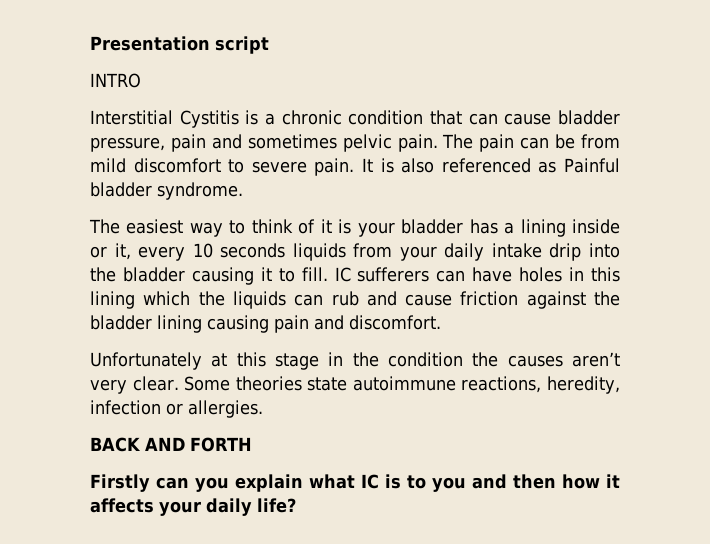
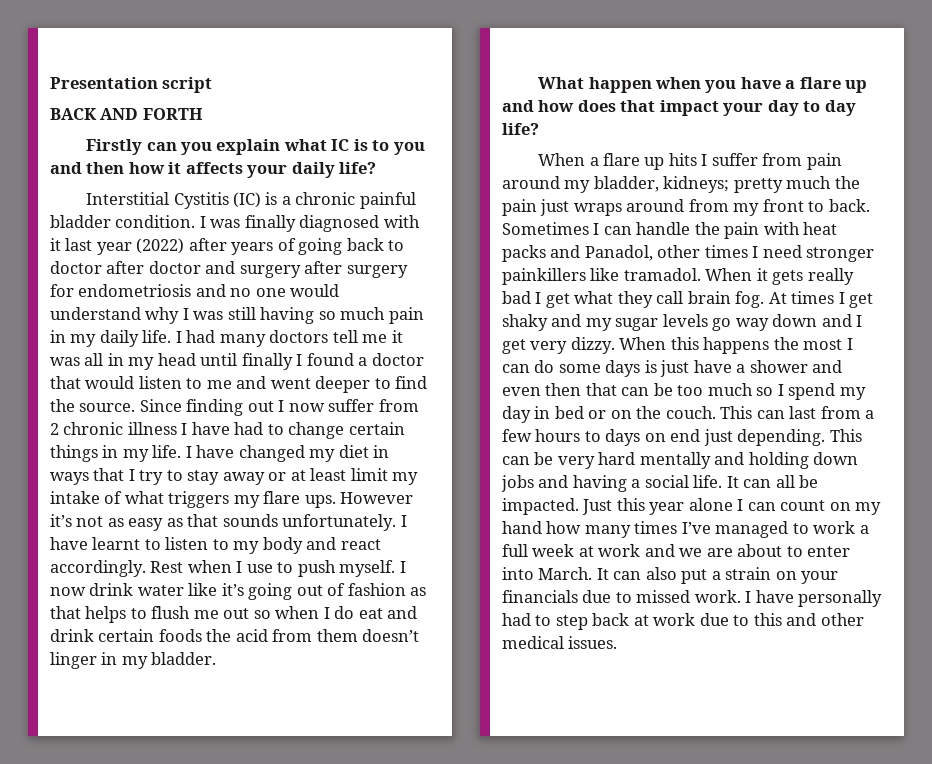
[90,73,141,88] [90,110,620,128] [90,134,620,152] [90,158,621,176] [90,182,243,200] [89,219,620,237] [90,243,620,261] [90,267,620,285] [90,291,620,309] [90,315,441,333] [90,352,620,370] [90,376,620,394] [90,400,263,418] // INTRO // Interstitial Cystitis is a chronic condition that can cause bladder pressure, pain and sometimes pelvic pain. The pain can be from mild discomfort to severe pain. It is also referenced as Painful bladder syndrome. // The easiest way to think of it is your bladder has a lining inside or it, every 10 seconds liquids from your daily intake drip into the bladder causing it to fill. IC sufferers can have holes in this lining which the liquids can rub and cause friction against the bladder lining causing pain and discomfort. // Unfortunately at this stage in the condition the causes aren’t very clear. Some theories state autoimmune reactions, heredity, infection or allergies. -> (213, 85) none
(296, 505) none -> [86,192,416,209] [50,215,420,232] [50,238,405,255] [50,261,408,278] [50,284,340,297] [50,307,424,324] [50,330,403,347] [50,353,424,370] [50,376,428,393] [50,399,419,416] [50,422,405,439] [50,445,390,462] [50,468,419,485] [50,491,414,508] [50,514,407,531] [50,537,381,554] [50,560,406,577] [50,583,427,600] [50,606,418,623] [50,629,420,642] [50,652,217,669] [538,77,868,93] [502,100,856,116] [502,123,539,135] [538,153,842,170] [502,176,860,193] [502,199,870,216] [502,222,838,239] [502,245,875,262] [502,268,854,285] [502,291,874,308] [502,314,863,331] [502,337,853,354] [502,360,843,377] [502,383,866,400] [502,406,875,423] [502,429,862,446] [502,452,859,469] [501,475,819,492] [502,498,882,515] [502,521,869,538] [502,544,851,557] [502,567,839,584] [502,590,883,607] [502,613,864,630] [502,636,618,649] // Interstitial Cystitis (IC) is a chronic painful bladder condition. I was finally diagnosed with it last year (2022) after years of going back to doctor after doctor and surgery after surgery for endometriosis and no one would understand why I was still having so much pain in my daily life. I had many doctors tell me it was all in my head until finally I found a doctor that would listen to me and went deeper to find the source. Since finding out I now suffer from 2 chronic illness I have had to change certain things in my life. I have changed my diet in ways that I try to stay away or at least limit my intake of what triggers my flare ups. However it’s not as easy as that sounds unfortunately. I have learnt to listen to my body and react accordingly. Rest when I use to push myself. I now drink water like it’s going out of fashion as that helps to flush me out so when I do eat and drink certain foods the acid from them doesn’t linger in my bladder. // What happen when you have a flare up and how does that impact your day to day life? // When a flare up hits I suffer from pain around my bladder, kidneys; pretty much the pain just wraps around from my front to back. Sometimes I can handle the pain with heat packs and Panadol, other times I need stronger painkillers like tramadol. When it gets really bad I get what they call brain fog. At times I get shaky and my sugar levels go way down and I get very dizzy. When this happens the most I can do some days is just have a shower and even then that can be too much so I spend my day in bed or on the couch. This can last from a few hours to days on end just depending. This can be very hard mentally and holding down jobs and having a social life. It can all be impacted. Just this year alone I can count on my hand how many times I’ve managed to work a full week at work and we are about to enter into March. It can also put a strain on your financials due to missed work. I have personally had to step back at work due to this and other medical issues.

